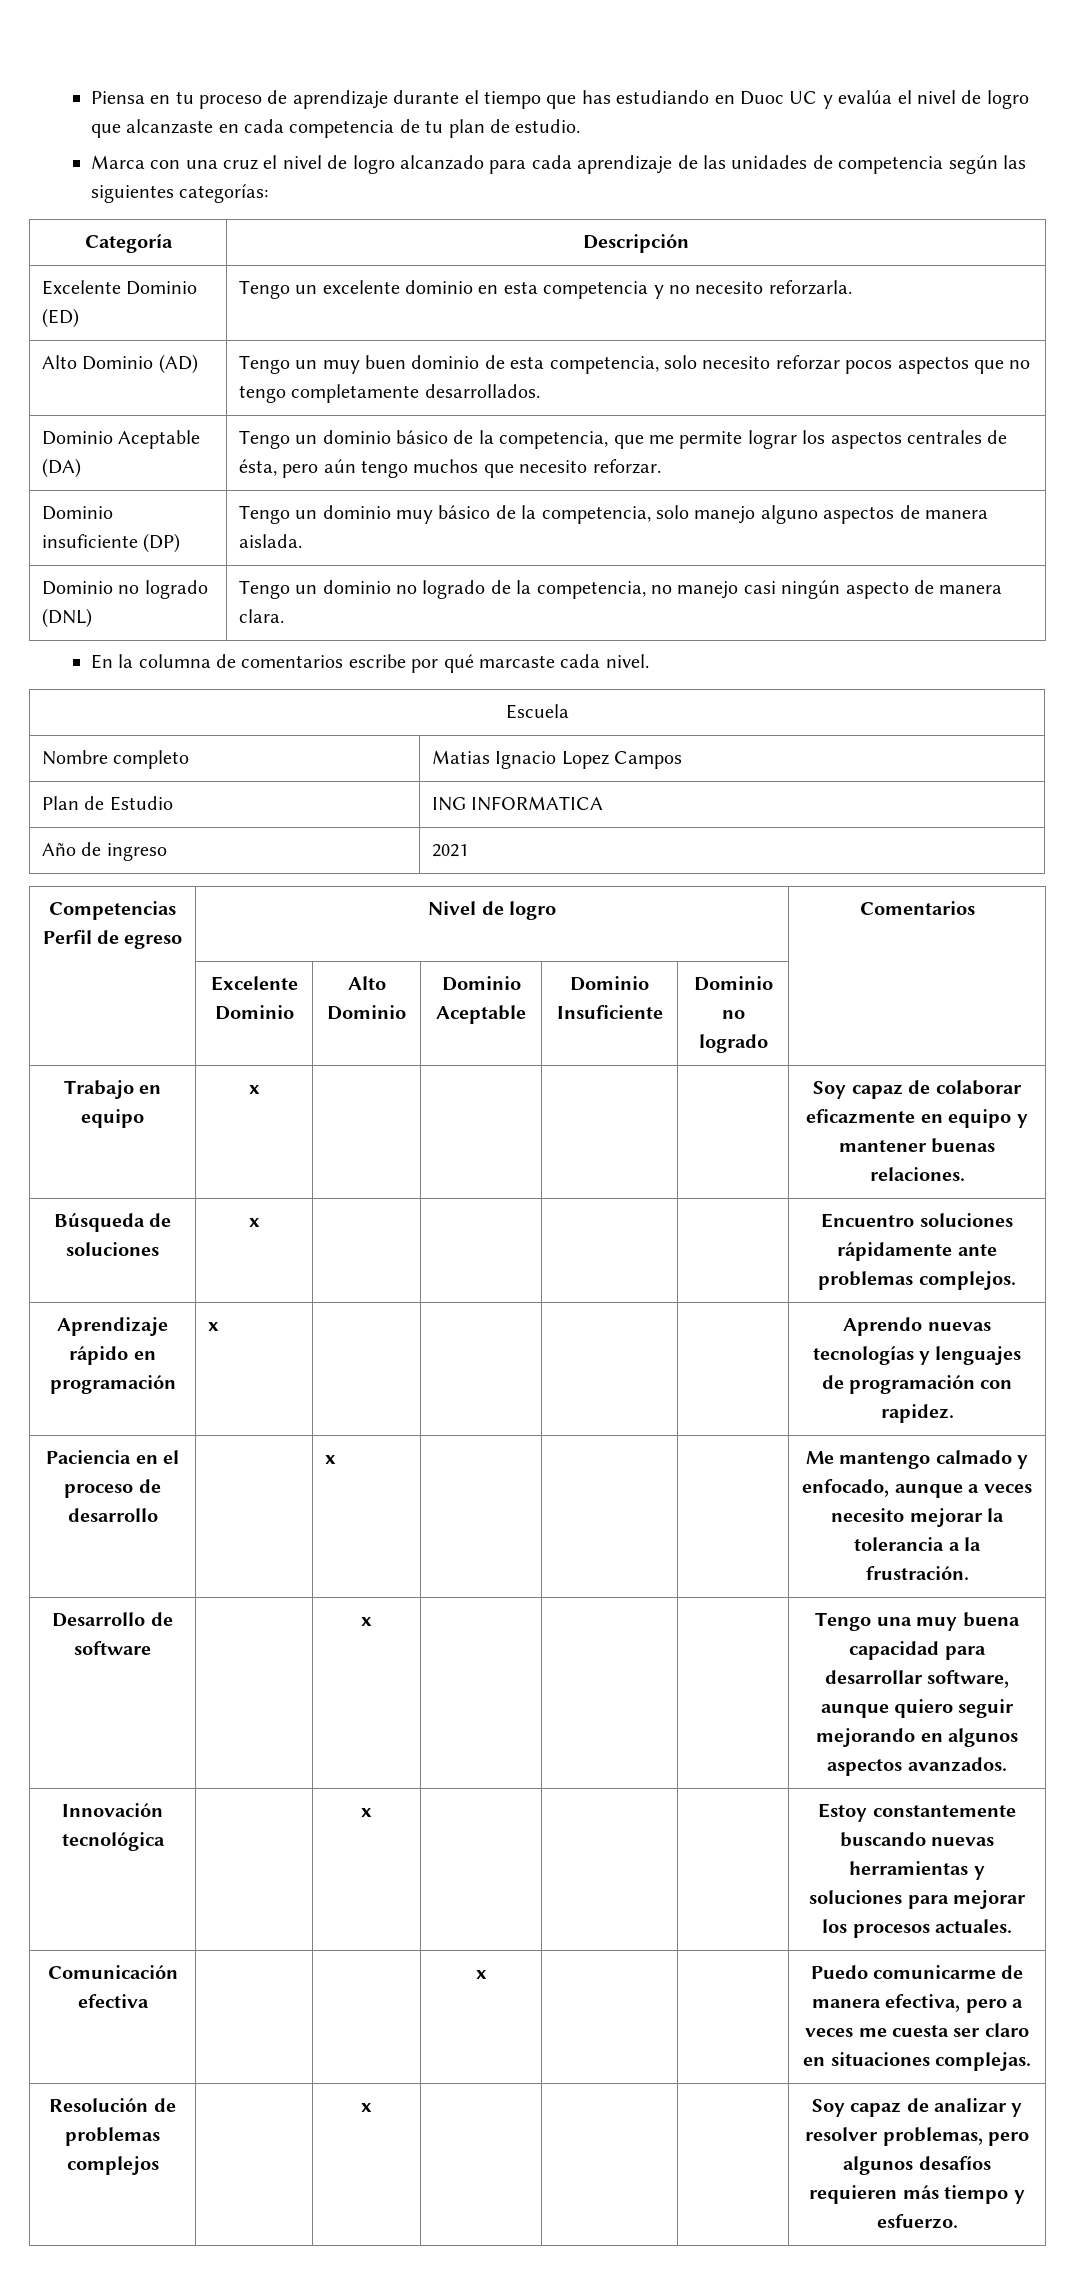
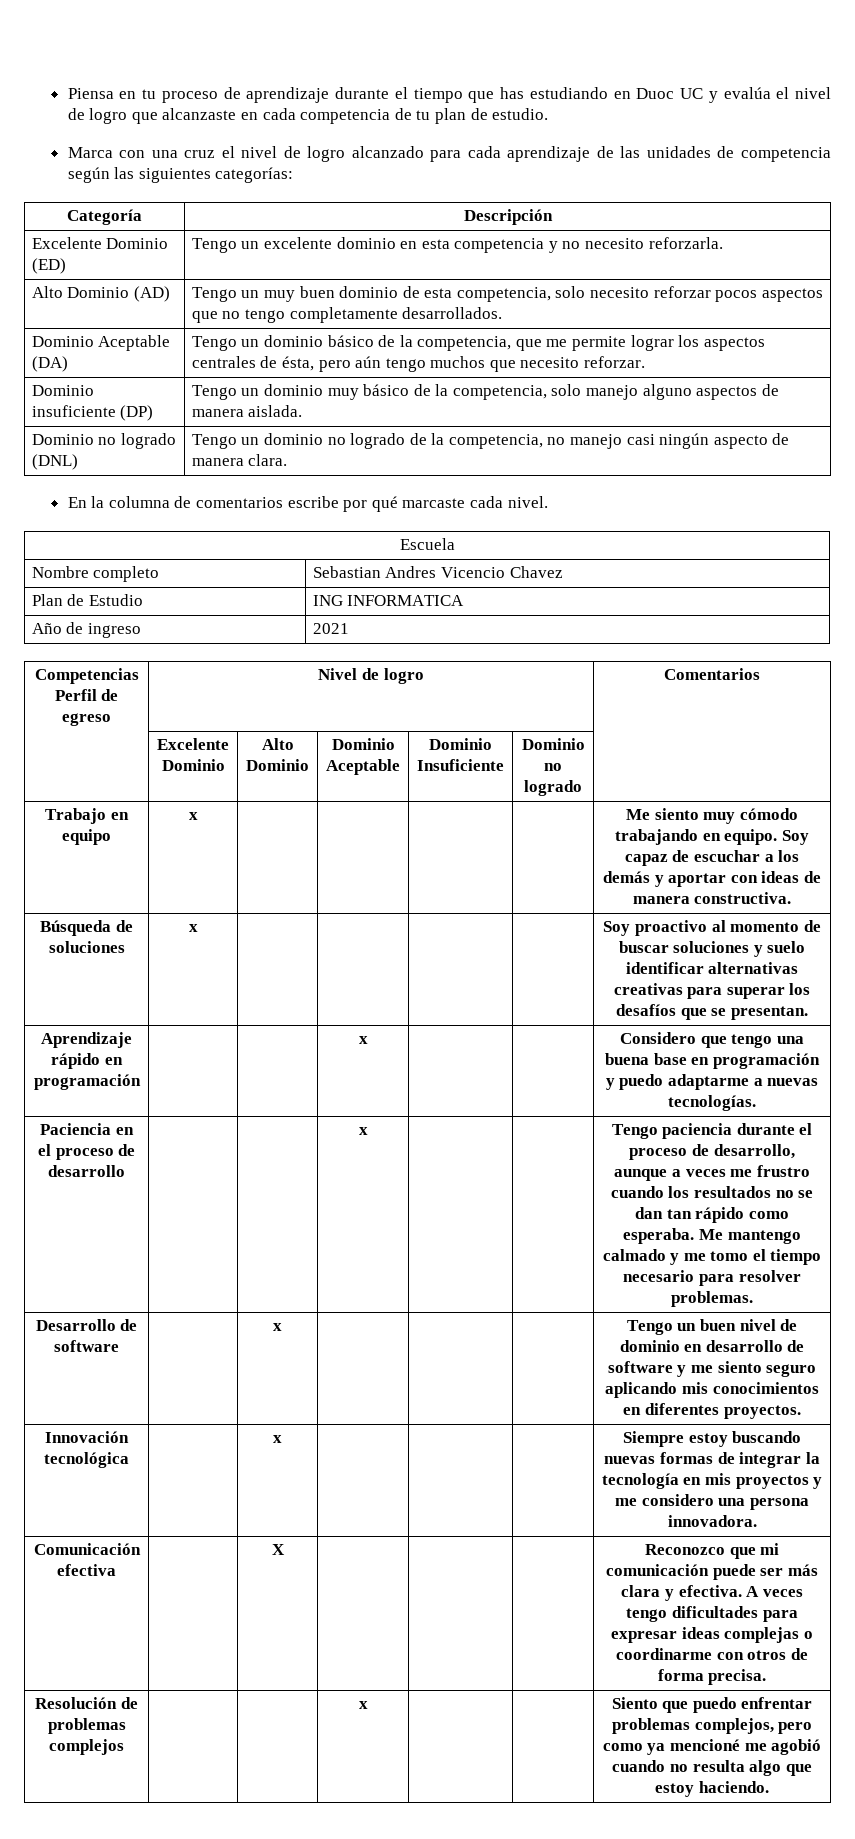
[431,750,683,769] Matias Ignacio Lopez Campos -> [312,566,563,578] Sebastian Andres Vicencio Chavez
[813,1080,1022,1099] [806,1109,1028,1128] [838,1138,996,1153] [869,1167,965,1181] [53,1213,172,1232] [66,1242,159,1256] [248,1218,260,1227] [821,1213,1013,1228] [837,1242,997,1261] [818,1271,1016,1290] Soy capaz de colaborar eficazmente en equipo y mantener buenas relaciones. // Búsqueda de soluciones | x | | | | | Encuentro soluciones rápidamente ante problemas complejos. -> [626,808,798,824] [615,829,809,845] [624,850,800,866] [603,871,821,887] [632,892,792,904] [40,920,133,936] [48,941,125,953] [188,924,198,932] [603,920,821,936] [618,941,806,957] [625,962,799,974] [613,983,811,999] [616,1004,808,1020] Me siento muy cómodo trabajando en equipo. Soy capaz de escuchar a los demás y aportar con ideas de manera constructiva. // Búsqueda de soluciones | x | | | | | Soy proactivo al momento de buscar soluciones y suelo identificar alternativas creativas para superar los desafíos que se presentan.
[207,1322,219,1331] [843,1317,991,1336] [812,1346,1022,1365] [821,1375,1013,1394] [880,1404,954,1423] x | | | | | Aprendo nuevas tecnologías y lenguajes de programación con rapidez. -> [358,1036,368,1044] [620,1032,804,1048] [605,1053,820,1069] [605,1074,819,1090] [668,1095,756,1111] | | x | | | Considero que tengo una buena base en programación y puedo adaptarme a nuevas tecnologías.
[324,1455,336,1464] [805,1450,1029,1469] [802,1479,1032,1498] [831,1508,1004,1527] [854,1537,981,1551] [865,1566,969,1580] x | | | | Me mantengo calmado y enfocado, aunque a veces necesito mejorar la tolerancia a la frustración. -> [358,1127,368,1135] [611,1123,813,1139] [629,1144,795,1160] [614,1165,810,1181] [610,1186,814,1198] [635,1207,789,1223] [623,1228,801,1244] [602,1249,822,1265] [623,1270,801,1286] [671,1291,753,1307] | x | | | Tengo paciencia durante el proceso de desarrollo, aunque a veces me frustro cuando los resultados no se dan tan rápido como esperaba. Me mantengo calmado y me tomo el tiempo necesario para resolver problemas.
[876,1612,1020,1631] [849,1641,986,1660] [824,1670,1010,1688] [820,1699,1015,1718] [816,1728,1018,1747] [827,1757,1007,1776] [62,1803,163,1817] [61,1832,165,1851] [361,1808,372,1817] [818,1803,1016,1822] [839,1832,995,1847] [849,1861,985,1880] [809,1890,1026,1909] [822,1919,1012,1938] [47,1965,178,1979] [77,1994,149,2008] [475,1970,487,1979] [810,1965,1024,1979] [811,1994,1024,2013] [805,2023,1029,2037] [803,2052,1031,2071] [49,2098,176,2112] [65,2127,160,2146] [66,2156,159,2175] [361,2103,372,2112] [811,2098,1023,2117] [805,2127,1029,2146] [843,2156,991,2175] [809,2185,1025,2204] [876,2214,958,2229] una muy buena capacidad para desarrollar software, aunque quiero seguir mejorando en algunos aspectos avanzados. // Innovación tecnológica | | x | | | | Estoy constantemente buscando nuevas herramientas y soluciones para mejorar los procesos actuales. // Comunicación efectiva | | | x | | | Puedo comunicarme de manera efectiva, pero a veces me cuesta ser claro en situaciones complejas. // Resolución de problemas complejos | | x | | | | Soy capaz de analizar y resolver problemas, pero algunos desafíos requieren más tiempo y esfuerzo. -> [677,1319,798,1331] [619,1340,805,1352] [607,1361,817,1377] [605,1382,819,1398] [623,1403,801,1419] [45,1431,129,1443] [44,1452,129,1468] [273,1435,282,1443] [622,1431,802,1447] [604,1452,820,1468] [601,1473,823,1489] [615,1494,809,1510] [667,1515,757,1527] [33,1543,141,1555] [57,1564,116,1576] [271,1544,285,1555] [644,1543,780,1559] [606,1564,818,1580] [621,1585,803,1601] [626,1606,798,1622] [611,1627,813,1643] [616,1648,808,1660] [657,1669,767,1685] [35,1697,138,1709] [47,1718,126,1734] [49,1739,124,1755] [358,1701,368,1709] [611,1697,813,1713] [611,1718,813,1734] [602,1739,822,1755] [612,1760,812,1776] [655,1781,769,1797] un buen nivel de dominio en desarrollo de software y me siento seguro aplicando mis conocimientos en diferentes proyectos. // Innovación tecnológica | | x | | | | Siempre estoy buscando nuevas formas de integrar la tecnología en mis proyectos y me considero una persona innovadora. // Comunicación efectiva | | X | | | | Reconozco que mi comunicación puede ser más clara y efectiva. A veces tengo dificultades para expresar ideas complejas o coordinarme con otros de forma precisa. // Resolución de problemas complejos | | | x | | | Siento que puedo enfrentar problemas complejos, pero como ya mencioné me agobió cuando no resulta algo que estoy haciendo.

